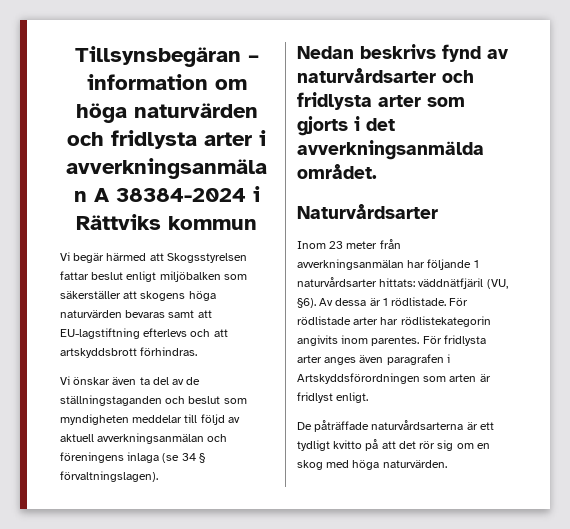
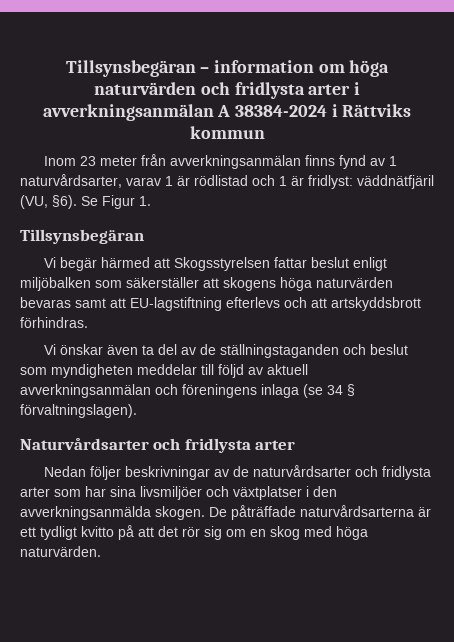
(257, 223) none -> [44,154,398,169] [20,174,434,189] [20,195,151,209] [20,229,144,244] // Inom 23 meter från avverkningsanmälan finns fynd av 1 naturvårdsarter, varav 1 är rödlistad och 1 är fridlyst: väddnätfjäril (VU, §6). Se Figur 1. // Tillsynsbegäran
[297,44,508,62] Nedan beskrivs fynd av -> [20,438,296,453] [44,466,250,480] Naturvårdsarter och fridlysta arter // Nedan följer beskrivningar av de
[297,116,395,136] [297,140,484,160] [297,164,377,179] [297,204,438,219] [297,239,401,249] [297,259,479,270] [297,277,508,289] [297,297,469,308] [297,316,491,327] [297,335,486,346] [297,354,450,365] [297,373,491,384] [297,392,369,403] gjorts i det avverkningsanmälda området. // Naturvårdsarter // Inom 23 meter från avverkningsanmälan har följande 1 naturvårdsarter hittats: väddnätfjäril (VU, §6). Av dessa är 1 rödlistade. För rödlistade arter har rödlistekategorin angivits inom parentes. För fridlysta arter anges även paragrafen i Artskyddsförordningen som arten är fridlyst enligt. // -> [85,486,337,500] [20,506,205,520] har sina livsmiljöer och växtplatser i den avverkningsanmälda skogen.

